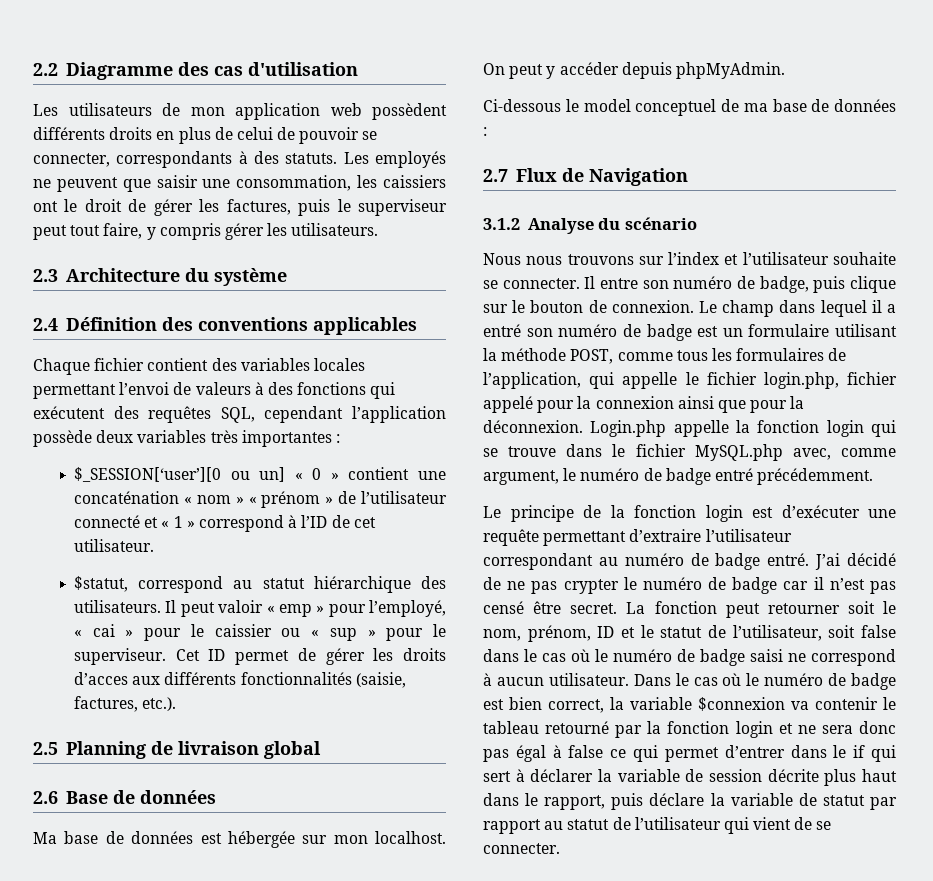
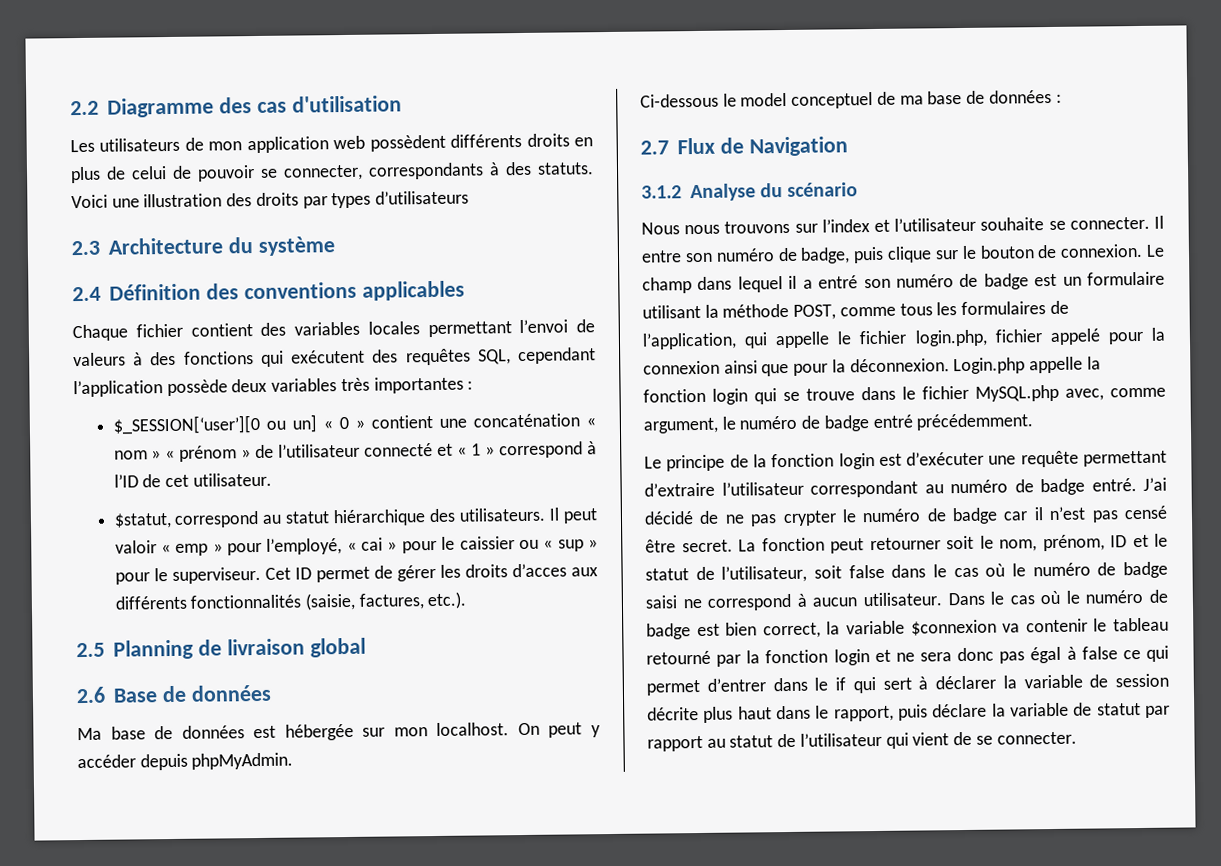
[343,151,446,168] [33,175,446,192] [33,199,448,216] [33,223,379,240] Les employés ne peuvent que saisir une consommation, les caissiers ont le droit de gérer les factures, puis le superviseur peut tout faire, y compris gérer les utilisateurs. -> [71,190,470,209] Voici une illustration des droits par types d’utilisateurs

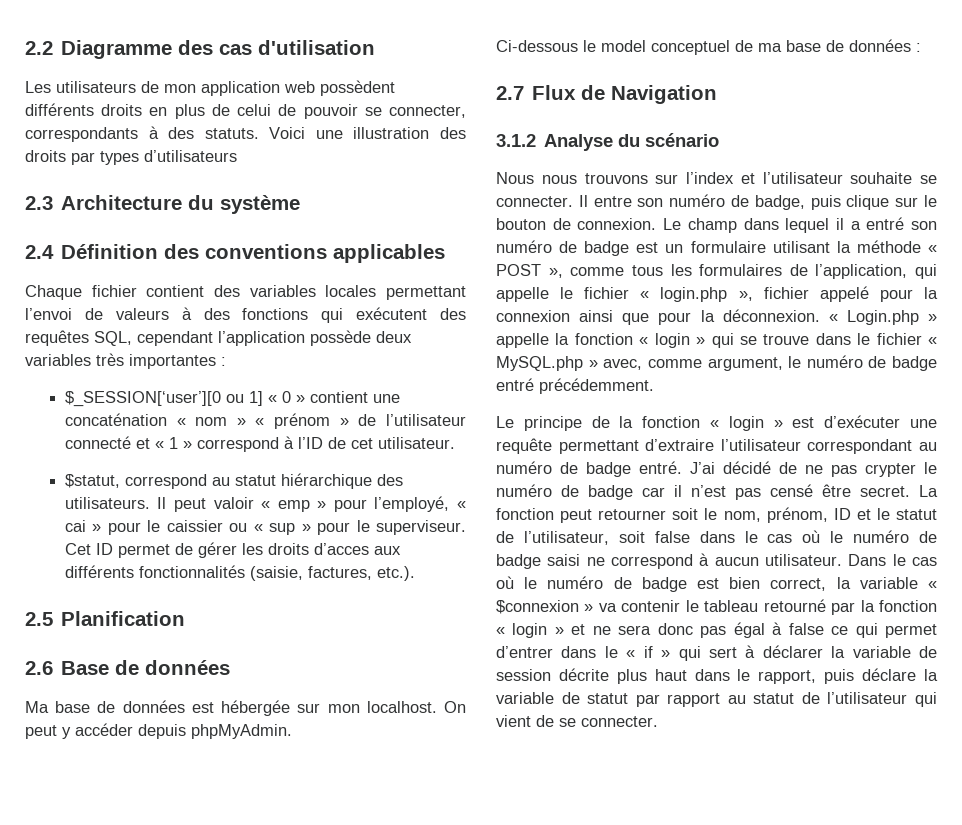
[291,414,317,433] un] -> [248,391,263,406] 1]
[112,637,366,660] Planning de livraison global -> [61,611,186,626] Planification
[793,304,837,320] POST, -> [927,245,937,253] [496,264,563,278] « POST »,
[914,329,988,347] login.php, -> [640,287,753,302] « login.php »,
[953,356,1101,375] [643,388,748,405] Login.php appelle la fonction login -> [828,310,937,325] [496,333,706,348] « Login.php » appelle la fonction « login »
[975,384,1059,402] MySQL.php -> [928,337,937,345] [496,356,598,371] « MySQL.php »
[838,453,875,470] login -> [710,416,783,431] « login »
[910,619,997,636] $connexion -> [928,581,937,589] [496,600,594,614] « $connexion »
[833,649,870,666] login -> [496,623,564,638] « login »
[835,677,846,691] if -> [626,646,671,658] « if »

